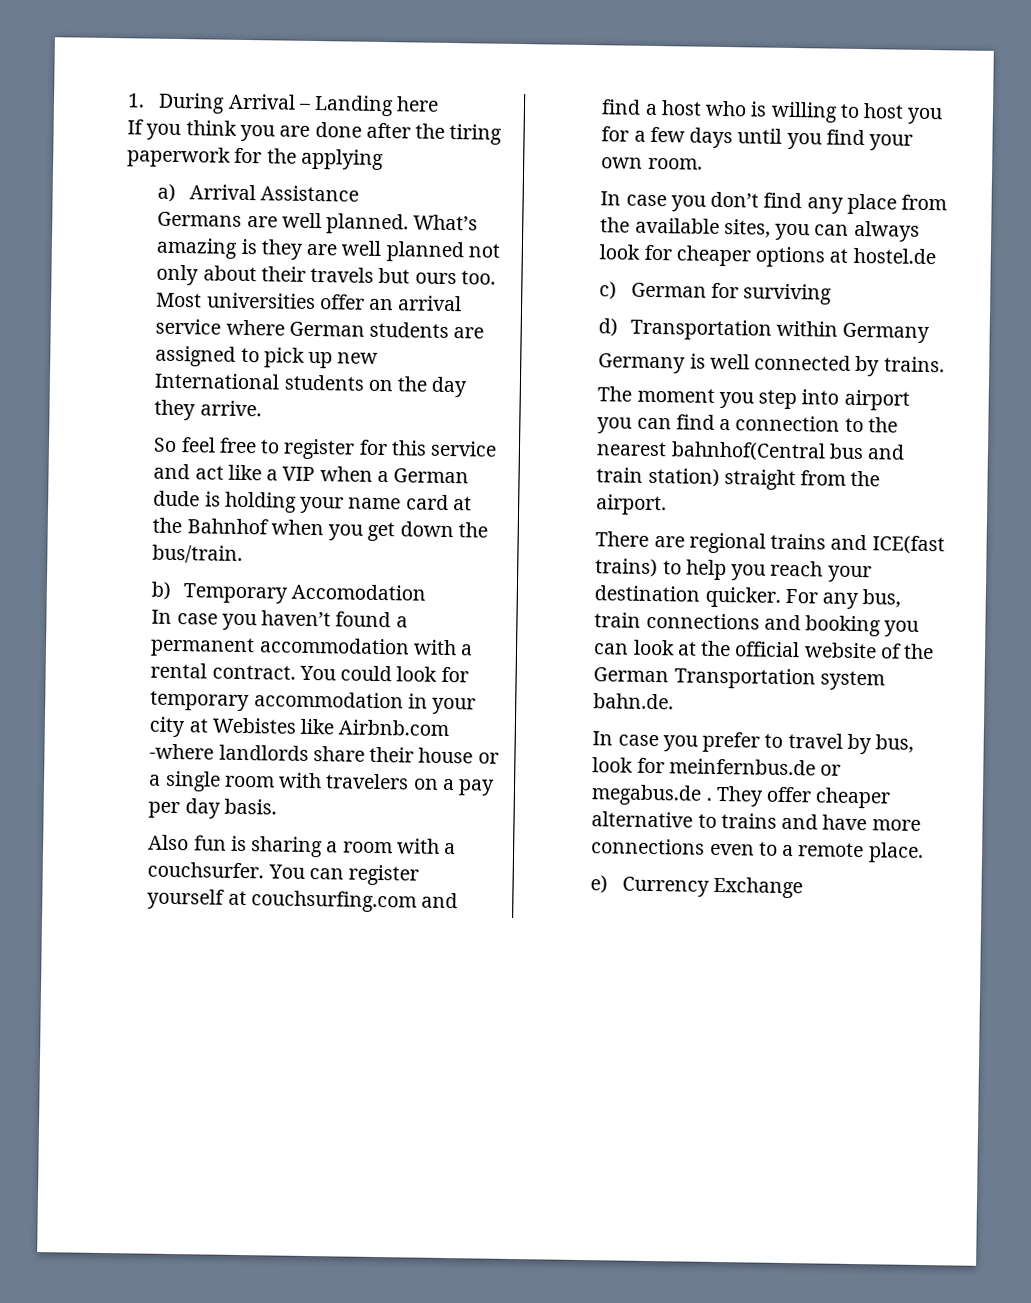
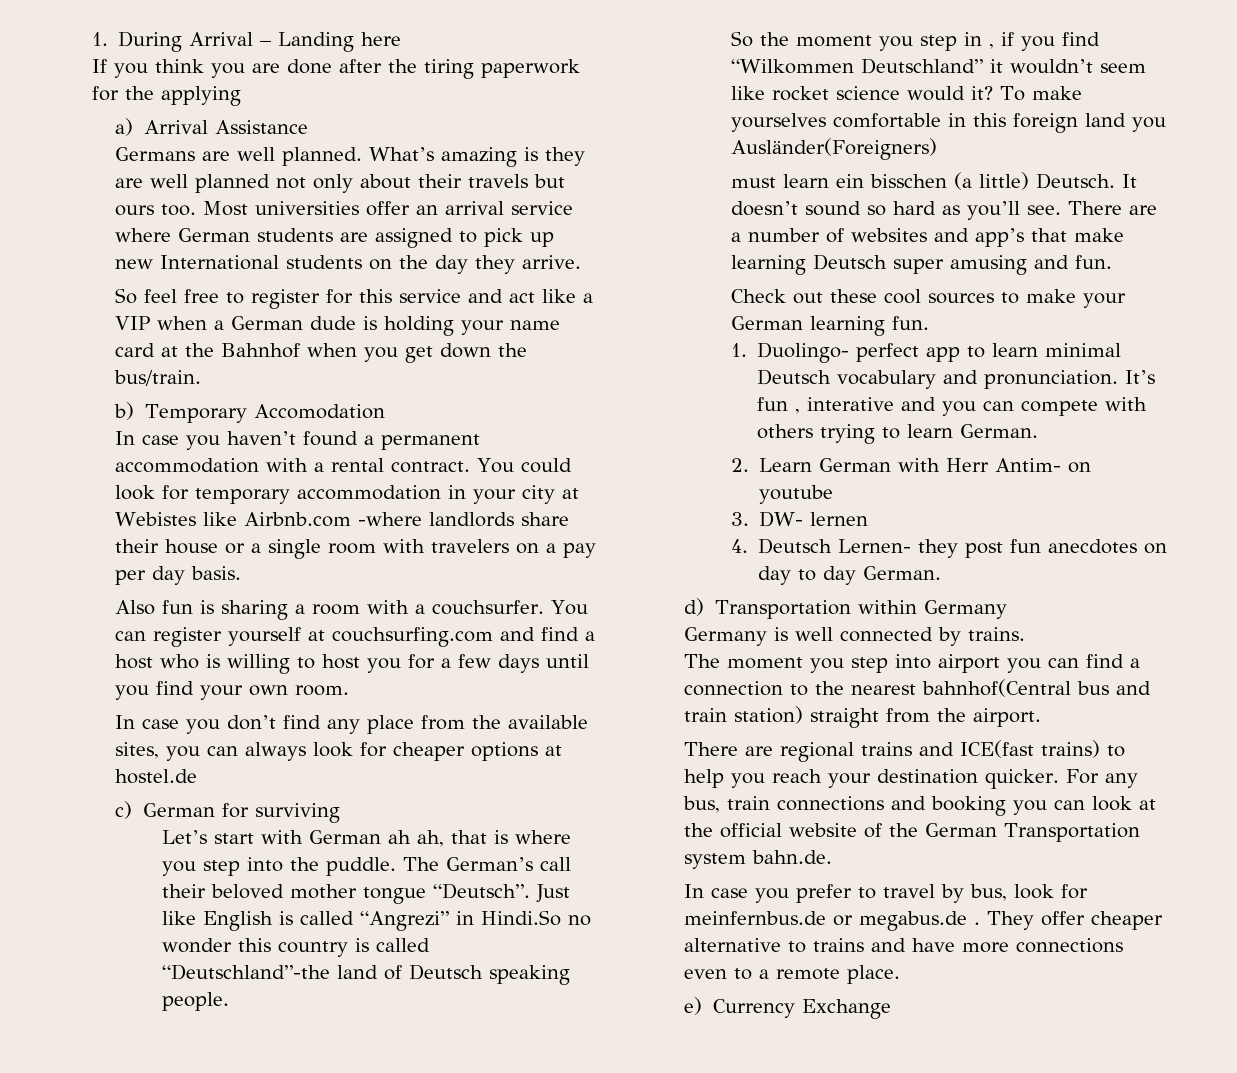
(833, 294) none -> [161,830,571,847] [161,857,571,876] [161,883,570,904] [161,910,591,931] [161,938,430,957] [161,964,570,985] [161,992,229,1011] [730,31,1100,51] [730,58,1146,74] [730,86,1082,101] [730,113,1166,133] [730,138,937,160] [730,172,1137,190] [730,201,1157,220] [730,228,1124,247] [730,254,1112,275] [730,289,1126,308] [730,316,929,336] [730,342,1122,363] [757,369,1156,389] [757,397,1148,416] [757,424,1039,444] [730,458,1092,473] [759,485,834,504] [730,511,869,527] [730,538,1168,558] [758,566,942,585] // Let’s start with German ah ah, that is where you step into the puddle. The German’s call their beloved mother tongue “Deutsch”. Just like English is called “Angrezi” in Hindi.So no wonder this country is called “Deutschland”-the land of Deutsch speaking people. // So the moment you step in , if you find “Wilkommen Deutschland” it wouldn’t seem like rocket science would it? To make yourselves comfortable in this foreign land you Ausländer(Foreigners) // must learn ein bisschen (a little) Deutsch. It doesn’t sound so hard as you’ll see. There are a number of websites and app’s that make learning Deutsch super amusing and fun. // Check out these cool sources to make your German learning fun. // 1. Duolingo- perfect app to learn minimal Deutsch vocabulary and pronunciation. It’s fun , interative and you can compete with others trying to learn German. // 2. Learn German with Herr Antim- on youtube // 3. DW- lernen // 4. Deutsch Lernen- they post fun anecdotes on day to day German.

